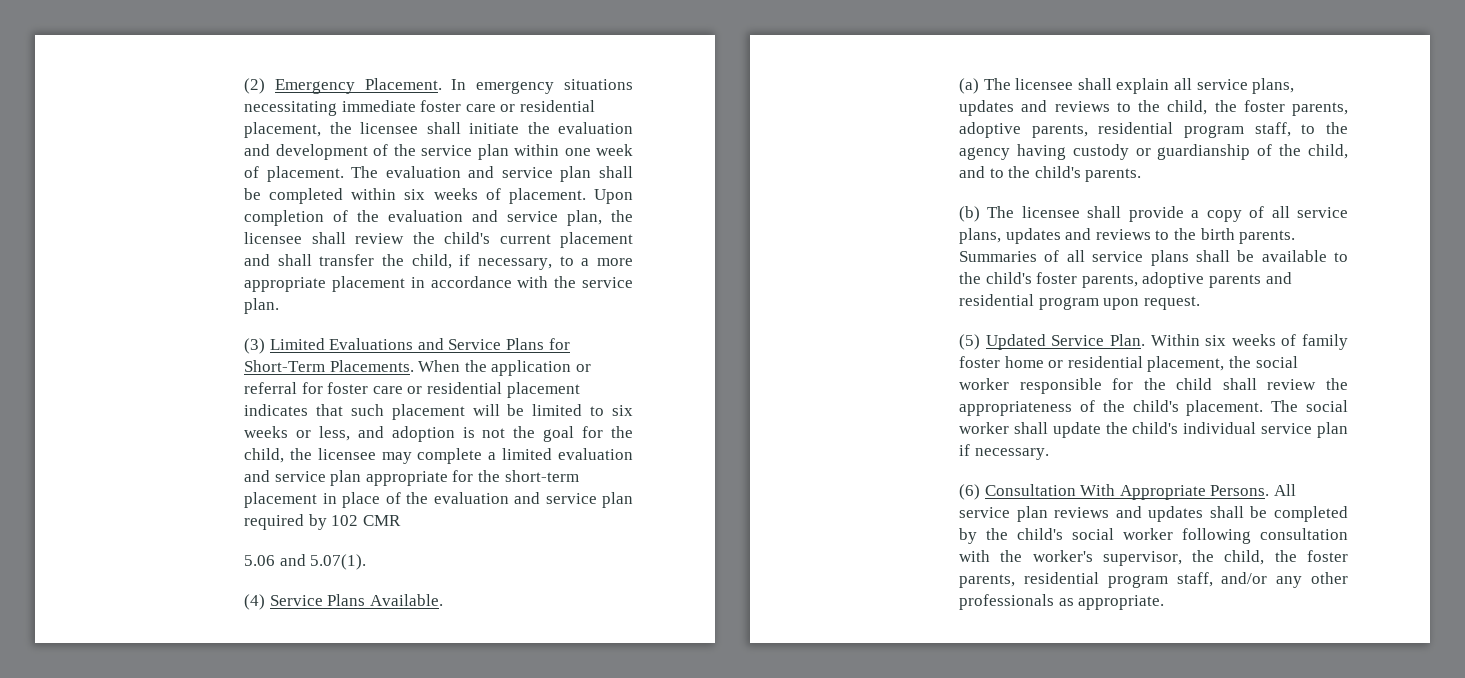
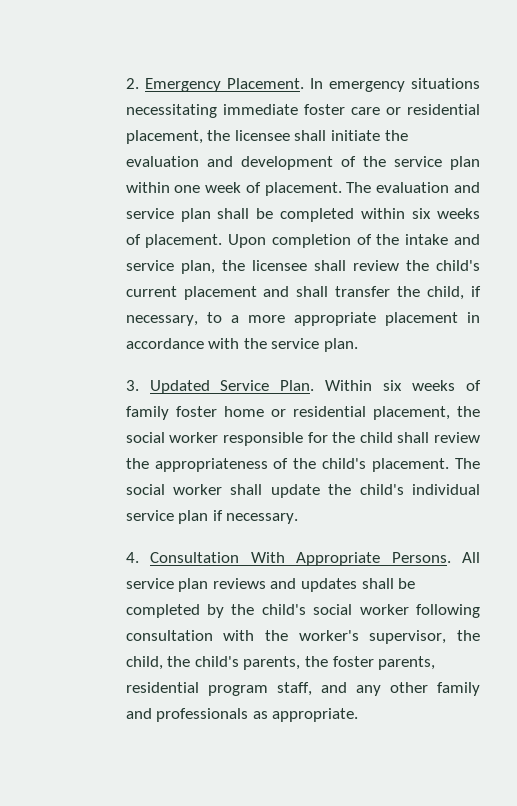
[244,78,266,94] (2) -> [125,78,139,89] 2.
[388,210,464,222] evaluation -> [405,234,449,245] intake
[244,338,570,354] [244,360,591,376] [244,382,580,398] [244,404,633,420] [244,426,634,442] [244,448,633,464] [244,470,579,486] [244,492,633,508] [244,514,401,530] [244,554,367,570] [244,594,443,610] [959,78,1295,94] [959,100,1348,116] [959,122,1348,138] [959,144,1348,160] [959,166,1142,182] [959,206,1348,222] [959,228,1296,244] [959,250,1348,266] [959,272,1292,288] [959,294,1200,310] [959,334,981,350] (3) Limited Evaluations and Service Plans for Short-Term Placements. When the application or referral for foster care or residential placement indicates that such placement will be limited to six weeks or less, and adoption is not the goal for the child, the licensee may complete a limited evaluation and service plan appropriate for the short-term placement in place of the evaluation and service plan required by 102 CMR // 5.06 and 5.07(1). // (4) Service Plans Available. // (a) The licensee shall explain all service plans, updates and reviews to the child, the foster parents, adoptive parents, residential program staff, to the agency having custody or guardianship of the child, and to the child's parents. // (b) The licensee shall provide a copy of all service plans, updates and reviews to the birth parents. Summaries of all service plans shall be available to the child's foster parents, adoptive parents and residential program upon request. // (5) -> [125,380,139,391] 3.
[959,484,981,500] (6) -> [125,552,139,563] 4.
(1297, 556) none -> [194,656,329,670] child's parents, the
[1221,572,1268,584] and/or -> [320,682,347,693] and
(1348, 578) none -> [437,682,481,696] [125,708,152,719] family and

